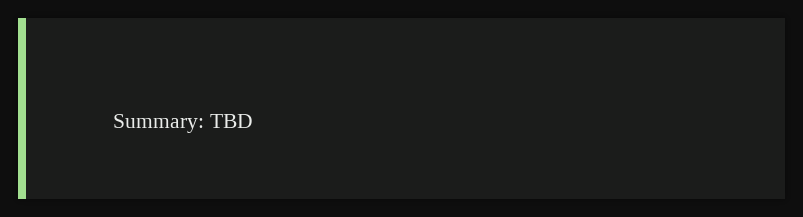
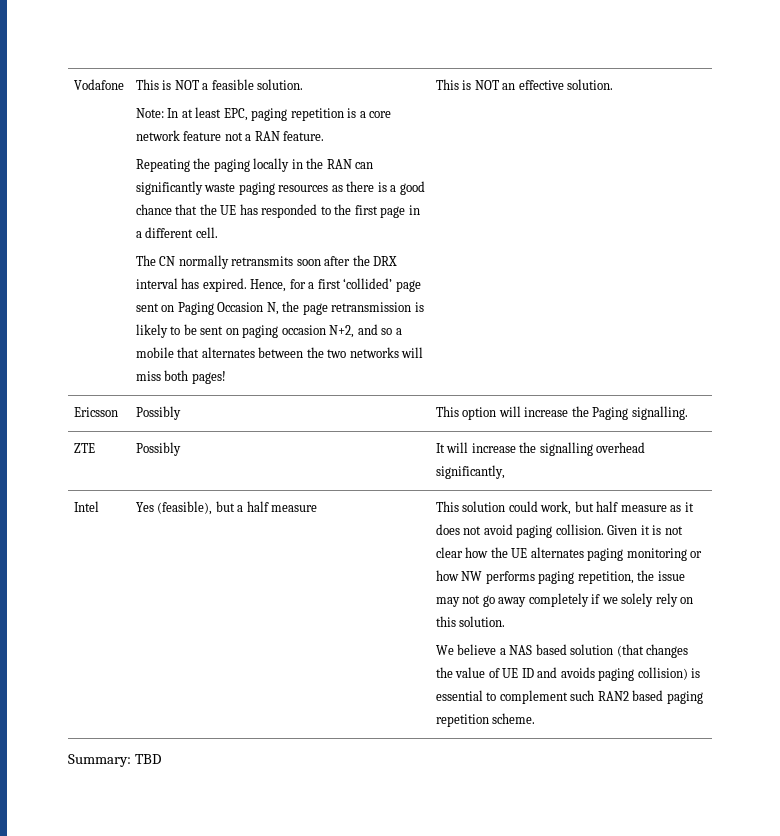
(113, 123) none -> [73,79,124,90] [135,79,304,90] [135,107,392,121] [135,130,325,141] [135,158,374,172] [135,181,425,195] [135,204,420,218] [135,227,218,238] [135,255,398,269] [135,278,421,292] [135,301,424,315] [135,324,402,338] [135,347,424,358] [135,370,226,384] [435,79,614,90] [73,407,118,417] [135,406,181,420] [435,406,688,420] [73,443,95,453] [135,442,181,456] [435,442,646,456] [435,465,505,479] [73,501,99,512] [135,501,318,515] [435,501,694,515] [435,524,683,538] [435,547,703,561] [435,570,685,584] [435,593,694,607] [435,616,506,627] [435,644,689,658] [435,667,701,681] [435,690,703,704] [435,713,536,727] Vodafone | This is NOT a feasible solution. // Note: In at least EPC, paging repetition is a core network feature not a RAN feature. // Repeating the paging locally in the RAN can significantly waste paging resources as there is a good chance that the UE has responded to the first page in a different cell. // The CN normally retransmits soon after the DRX interval has expired. Hence, for a first ‘collided’ page sent on Paging Occasion N, the page retransmission is likely to be sent on paging occasion N+2, and so a mobile that alternates between the two networks will miss both pages! | This is NOT an effective solution. // Ericsson | Possibly | This option will increase the Paging signalling. // ZTE | Possibly | It will increase the signalling overhead significantly, // Intel | Yes (feasible), but a half measure | This solution could work, but half measure as it does not avoid paging collision. Given it is not clear how the UE alternates paging monitoring or how NW performs paging repetition, the issue may not go away completely if we solely rely on this solution. // We believe a NAS based solution (that changes the value of UE ID and avoids paging collision) is essential to complement such RAN2 based paging repetition scheme. //

